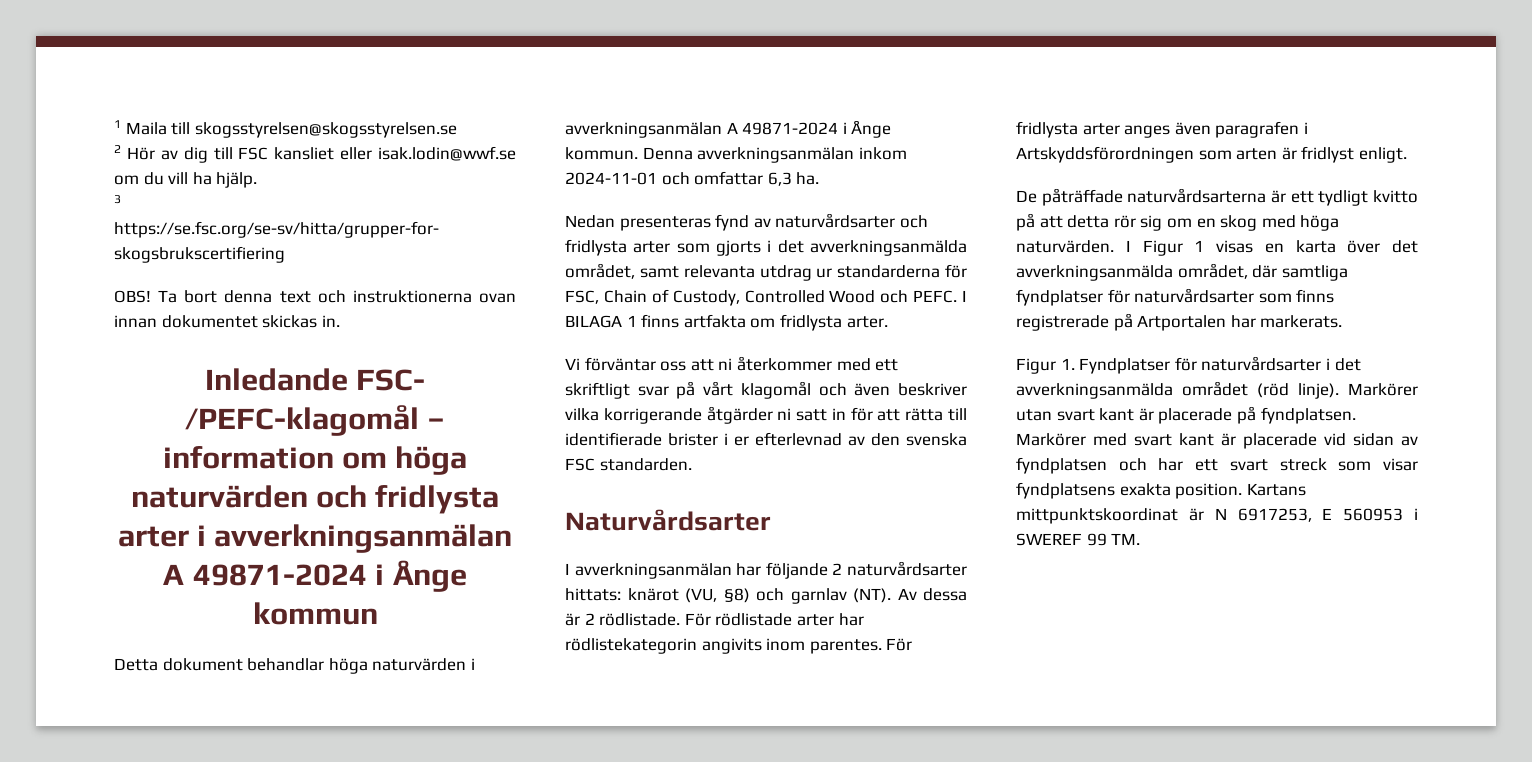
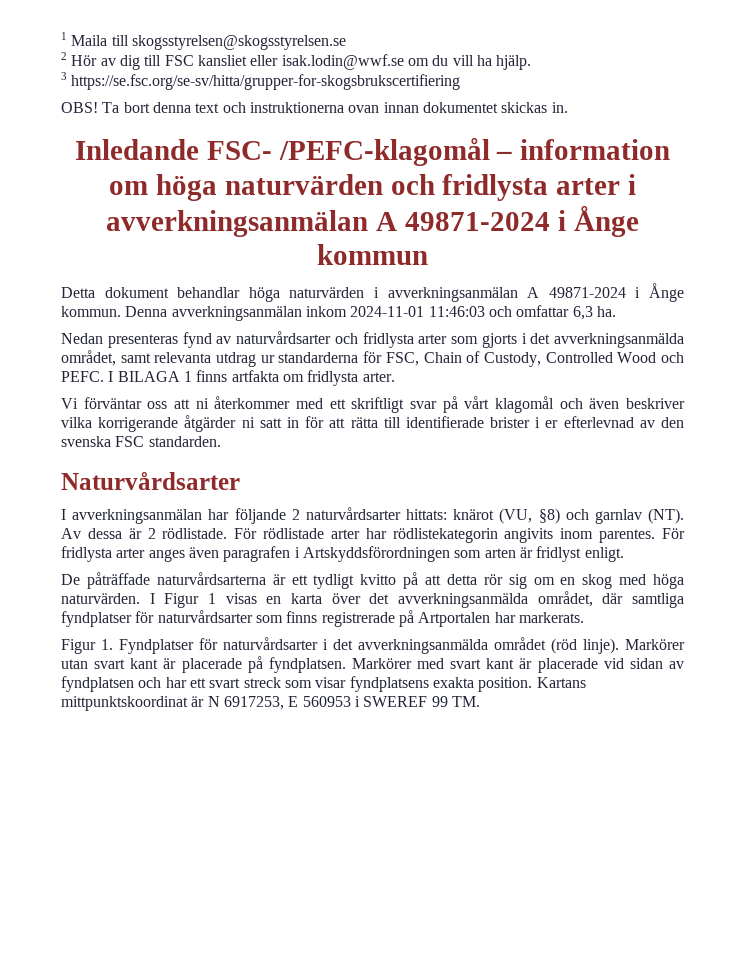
(657, 178) none -> [428,306,485,317] 11:46:03

